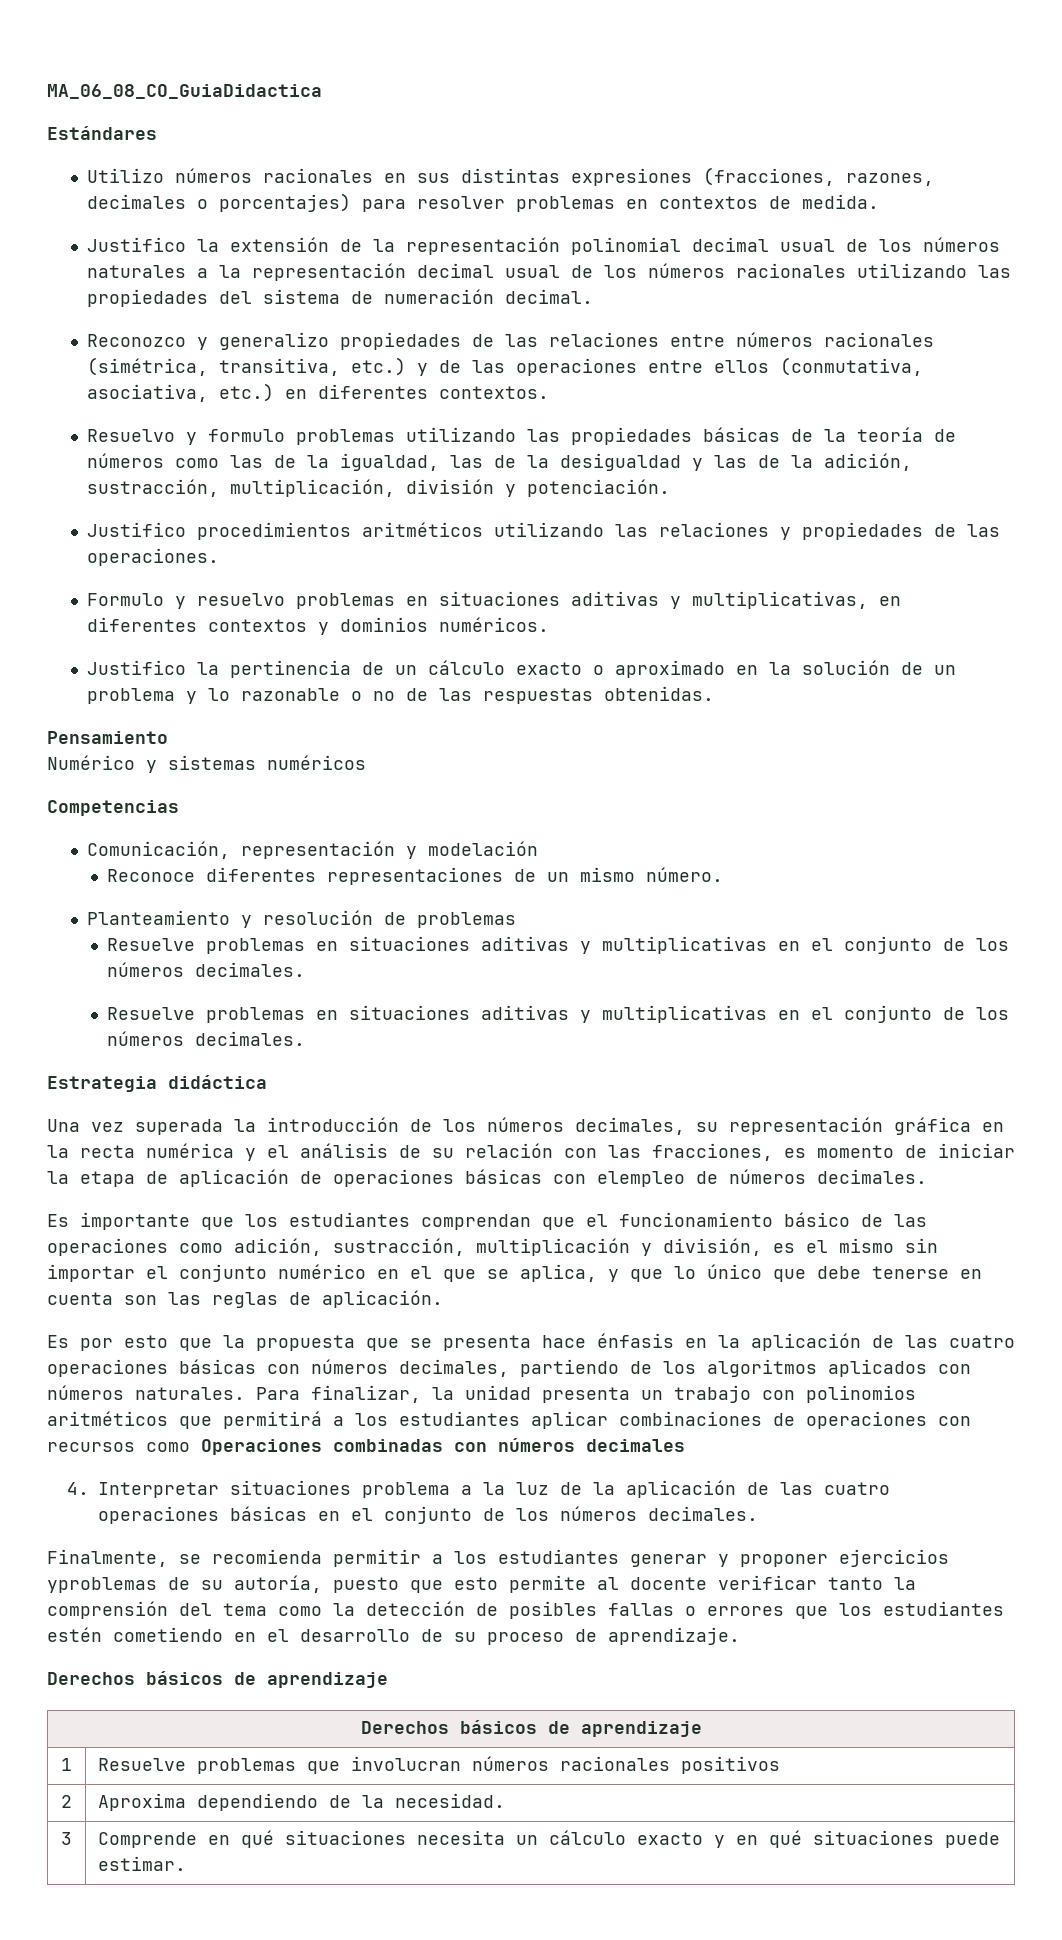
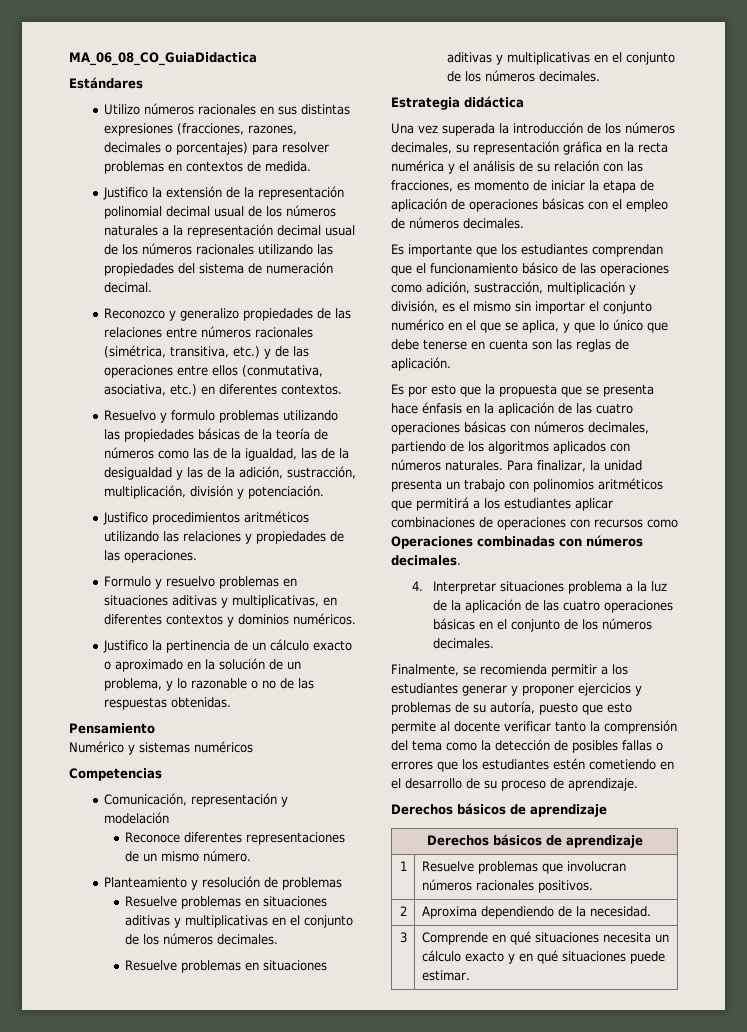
[86,688,175,704] problema -> [103,678,162,691] problema,
[597,1171,685,1187] elempleo -> [612,199,668,212] el empleo
[586,1439,685,1452] decimales -> [391,555,461,566] decimales.
[47,1577,157,1593] yproblemas -> [635,685,642,696] [391,702,451,715] y problemas
[681,1756,781,1774] positivos -> [537,880,593,893] positivos.

